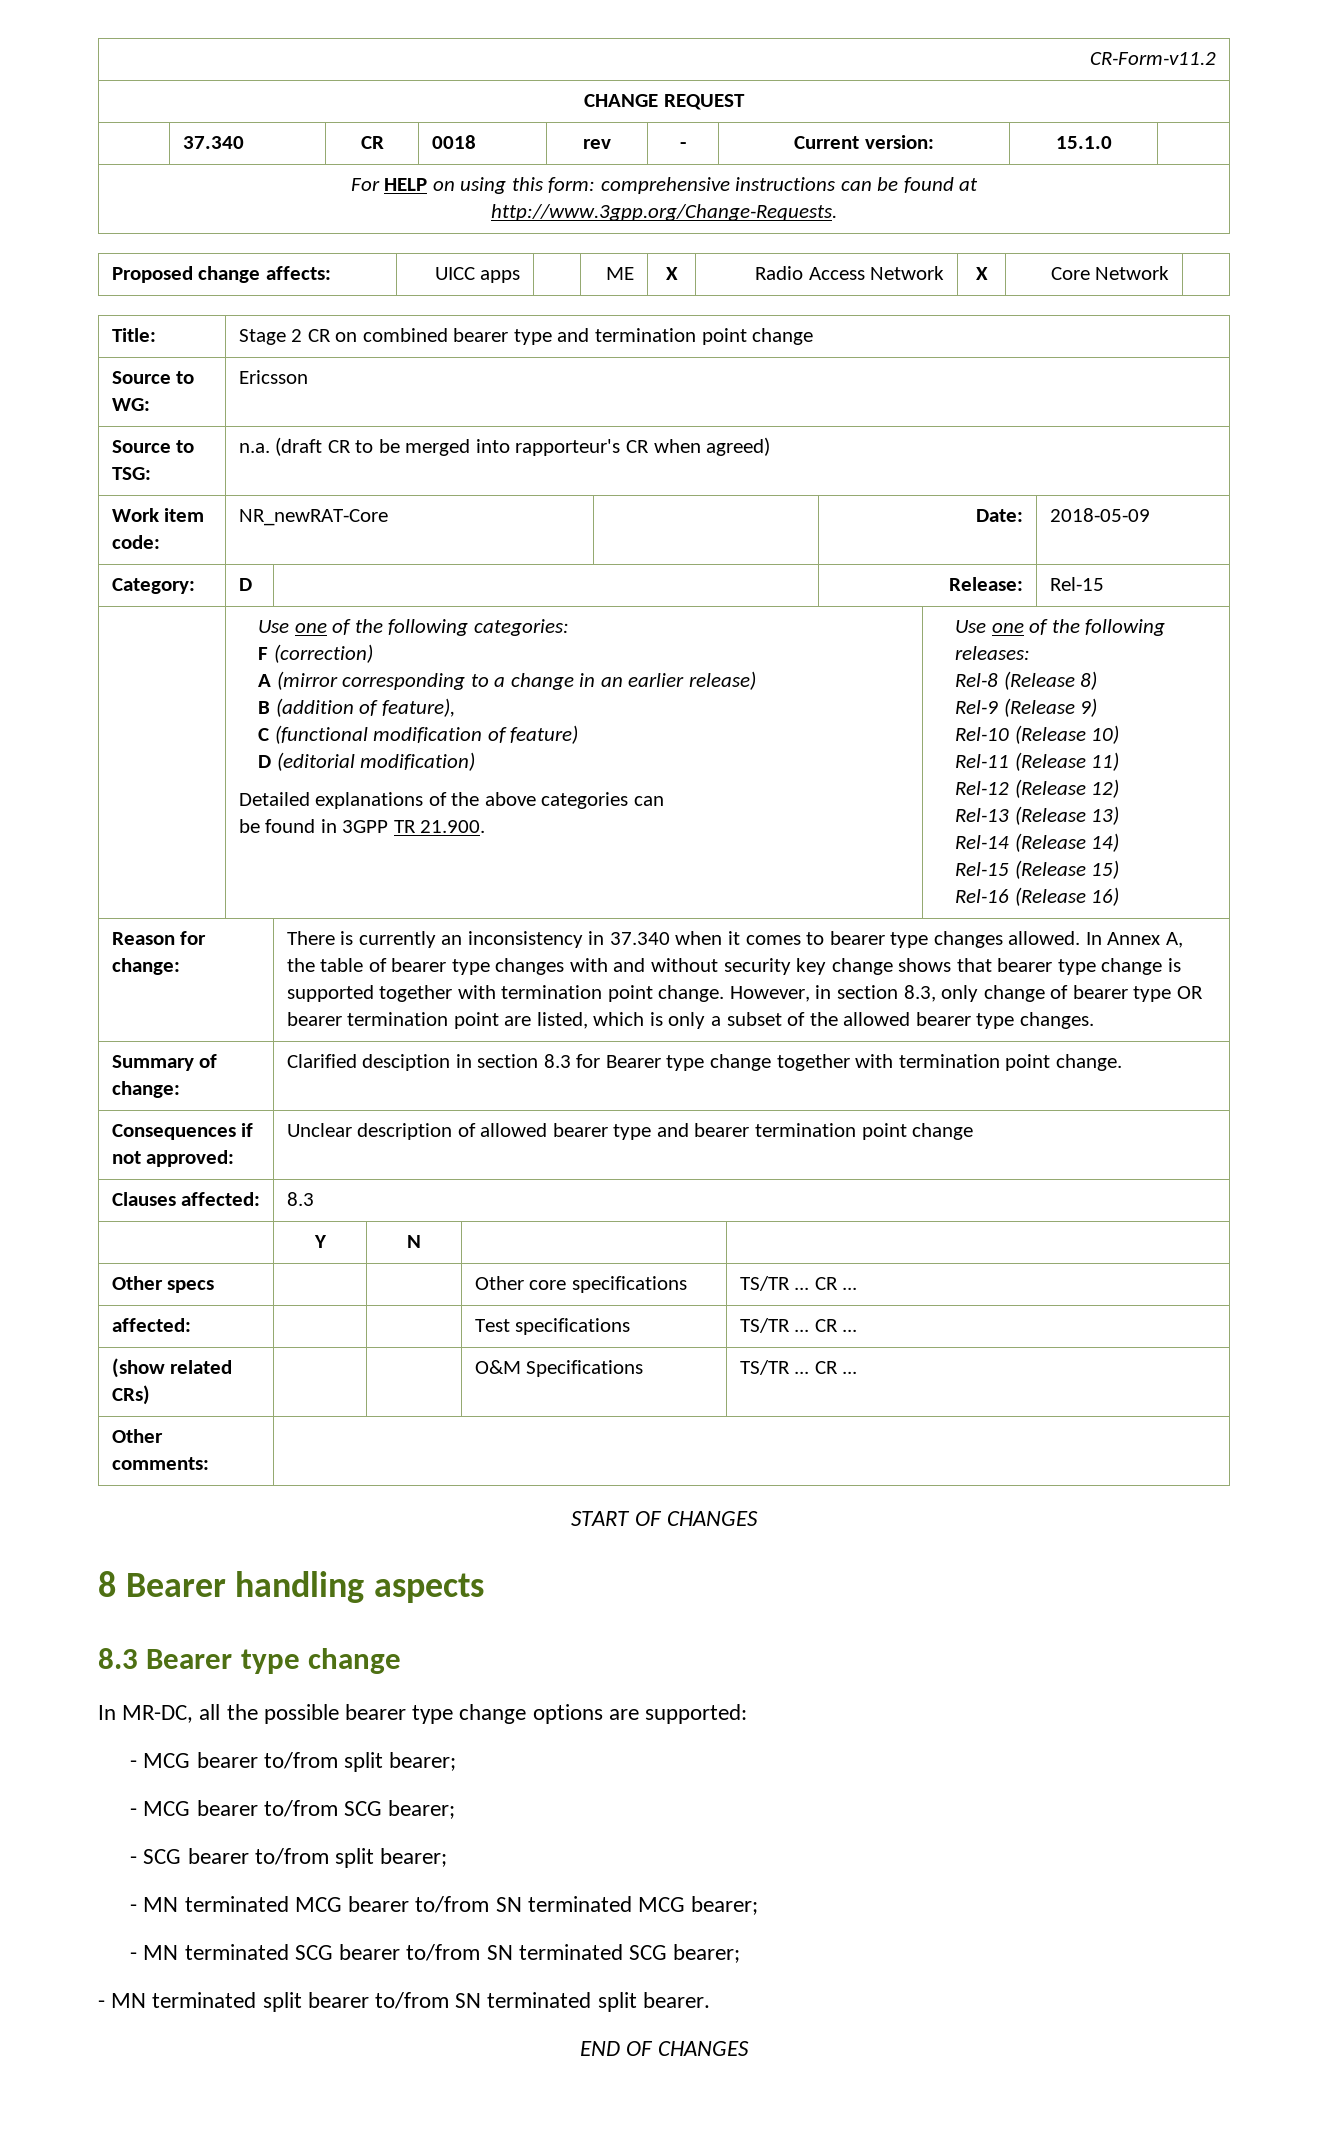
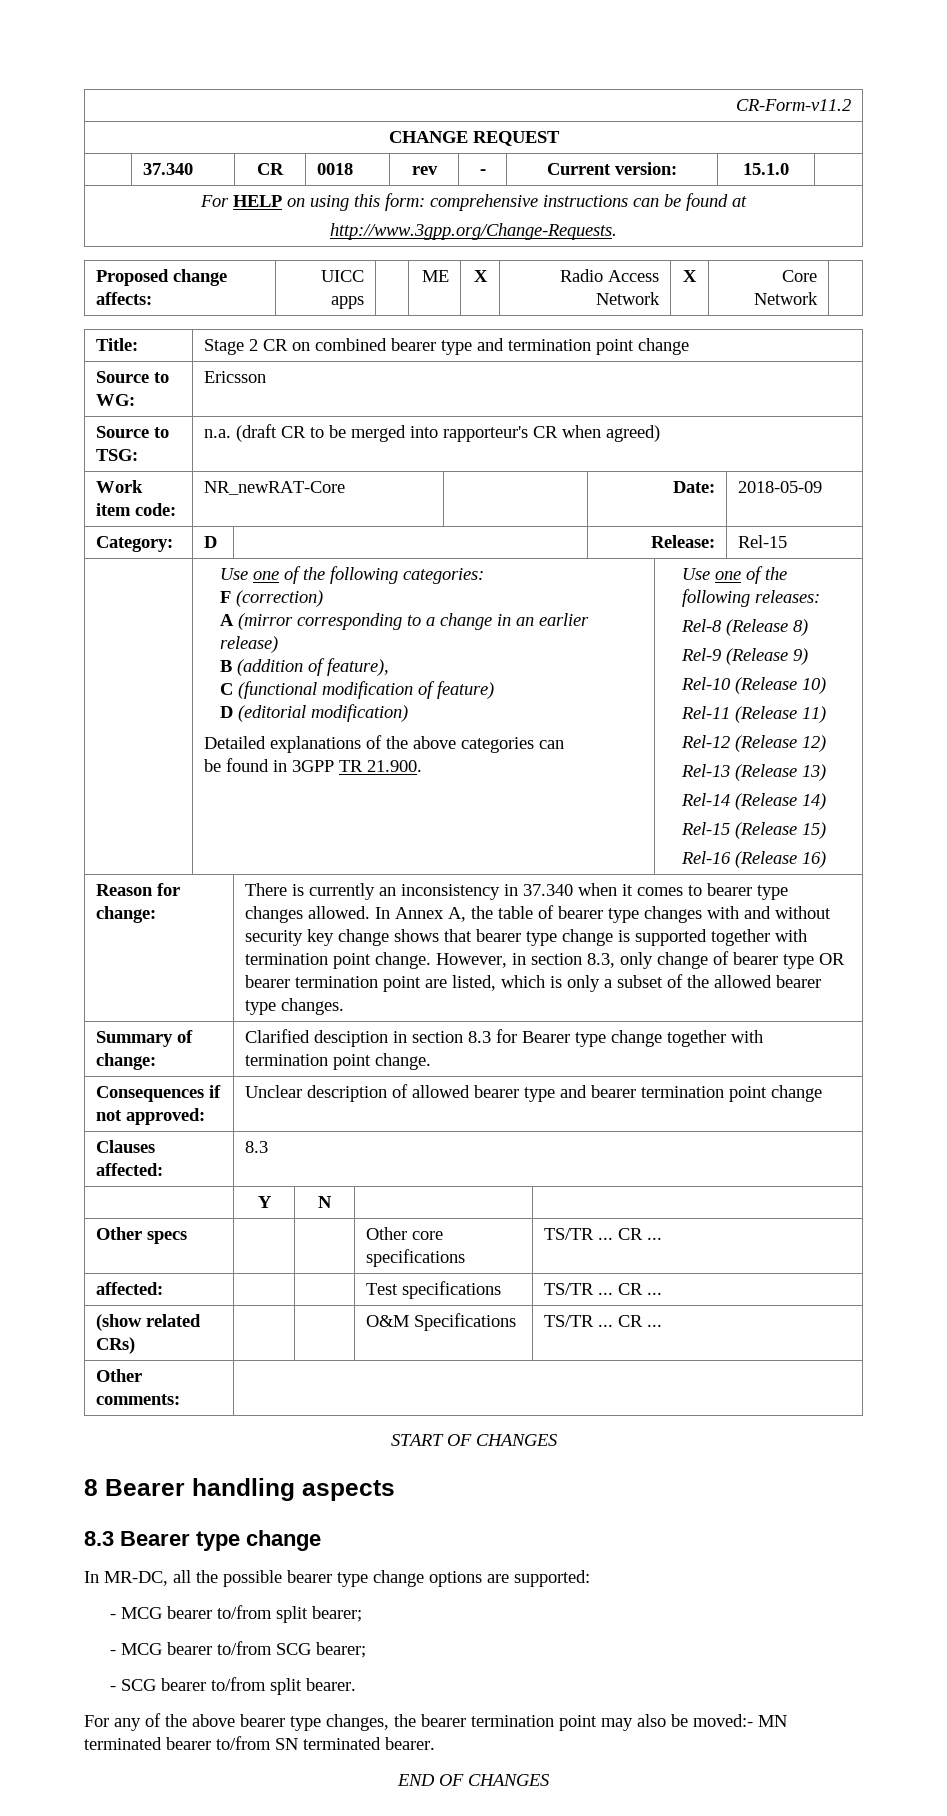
[380,1848,448,1867] [130,1896,759,1915] [130,1944,741,1963] [98,1992,637,2012] bearer; // - MN terminated MCG bearer to/from SN terminated MCG bearer; // - MN terminated SCG bearer to/from SN terminated SCG bearer; // - MN terminated split bearer to/from SN terminated split -> [306,1678,357,1691] [84,1713,787,1731] [84,1736,381,1750] bearer. // For any of the above bearer type changes, the bearer termination point may also be moved:- MN terminated bearer to/from SN terminated

